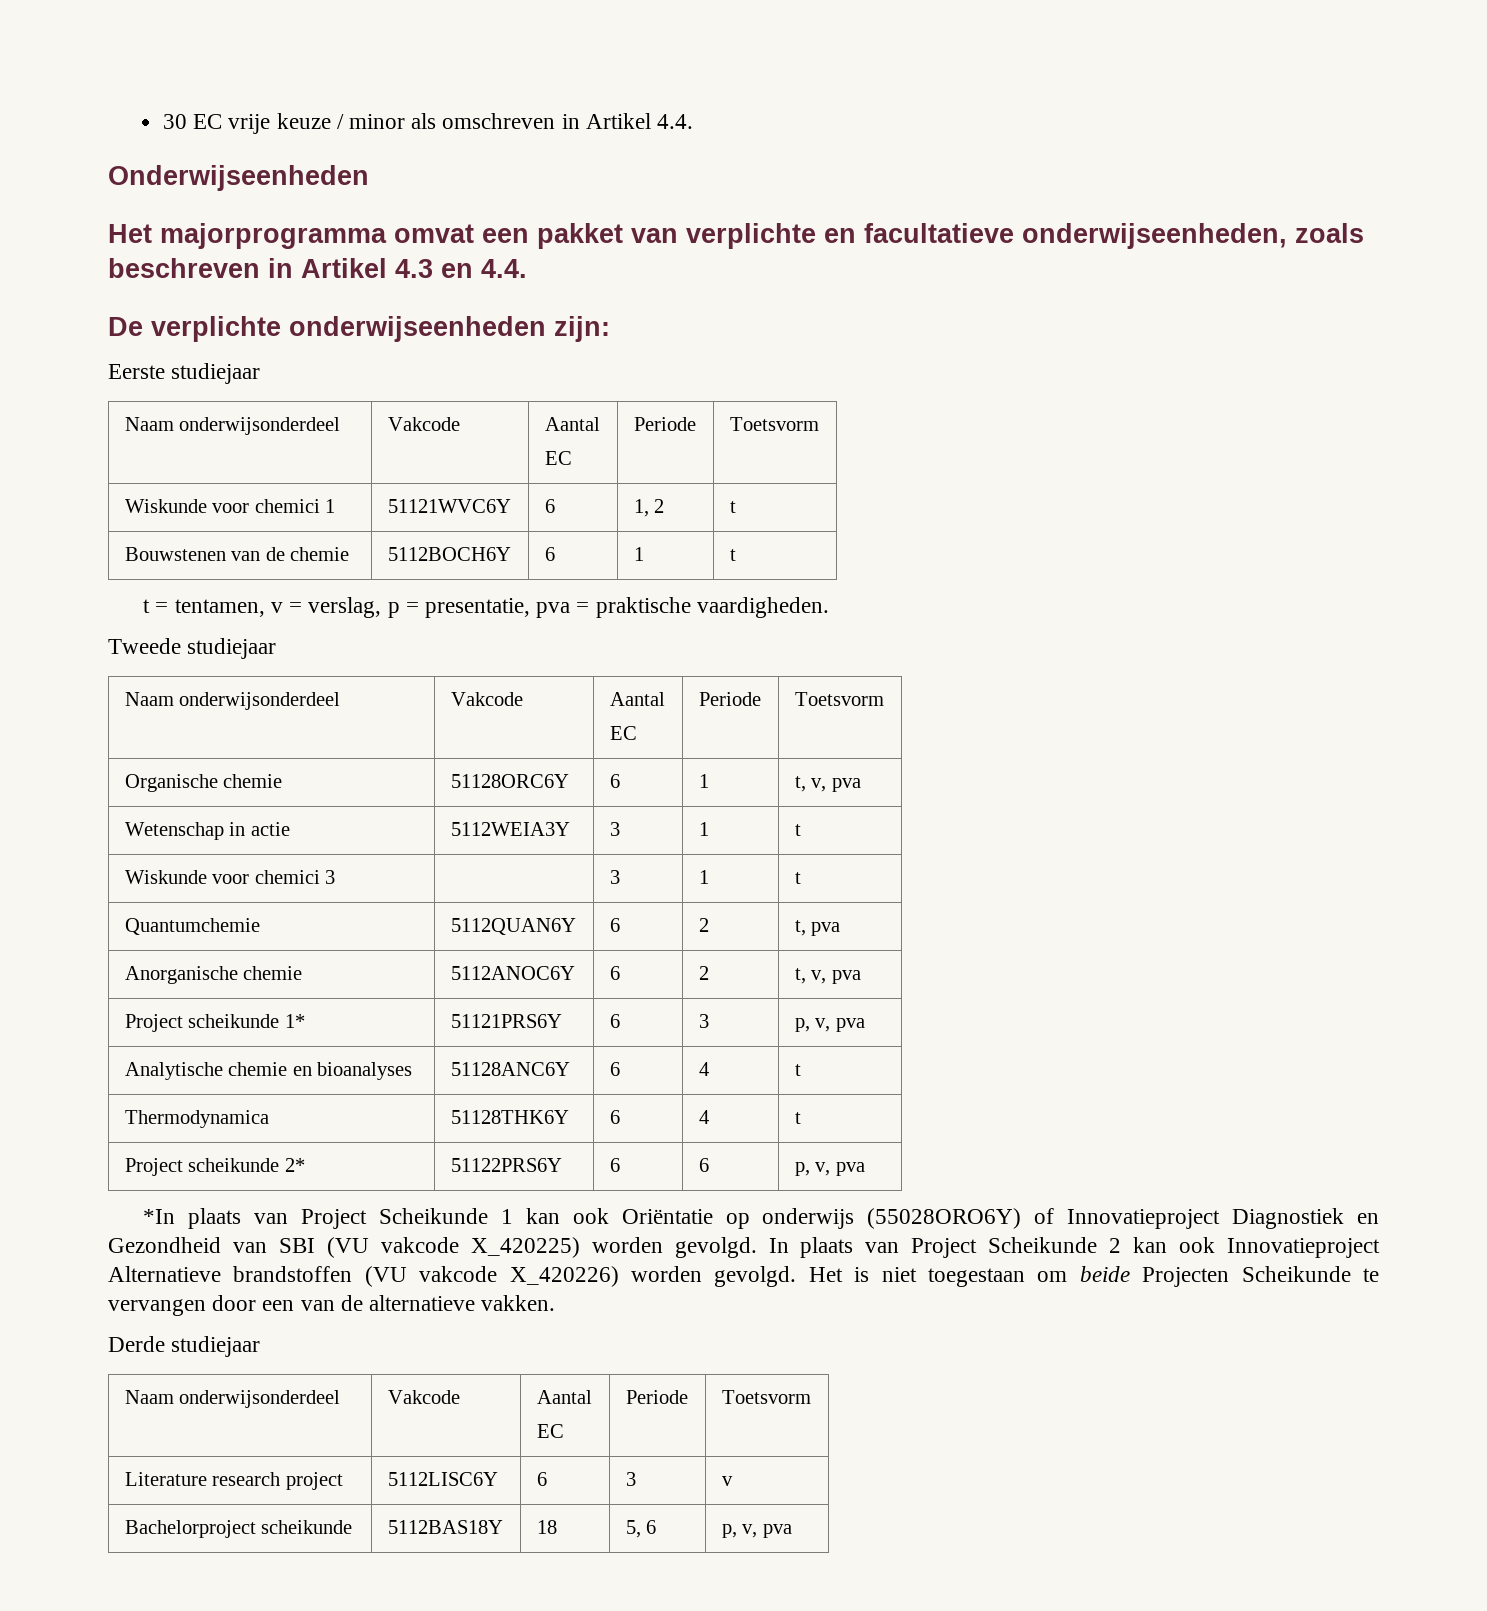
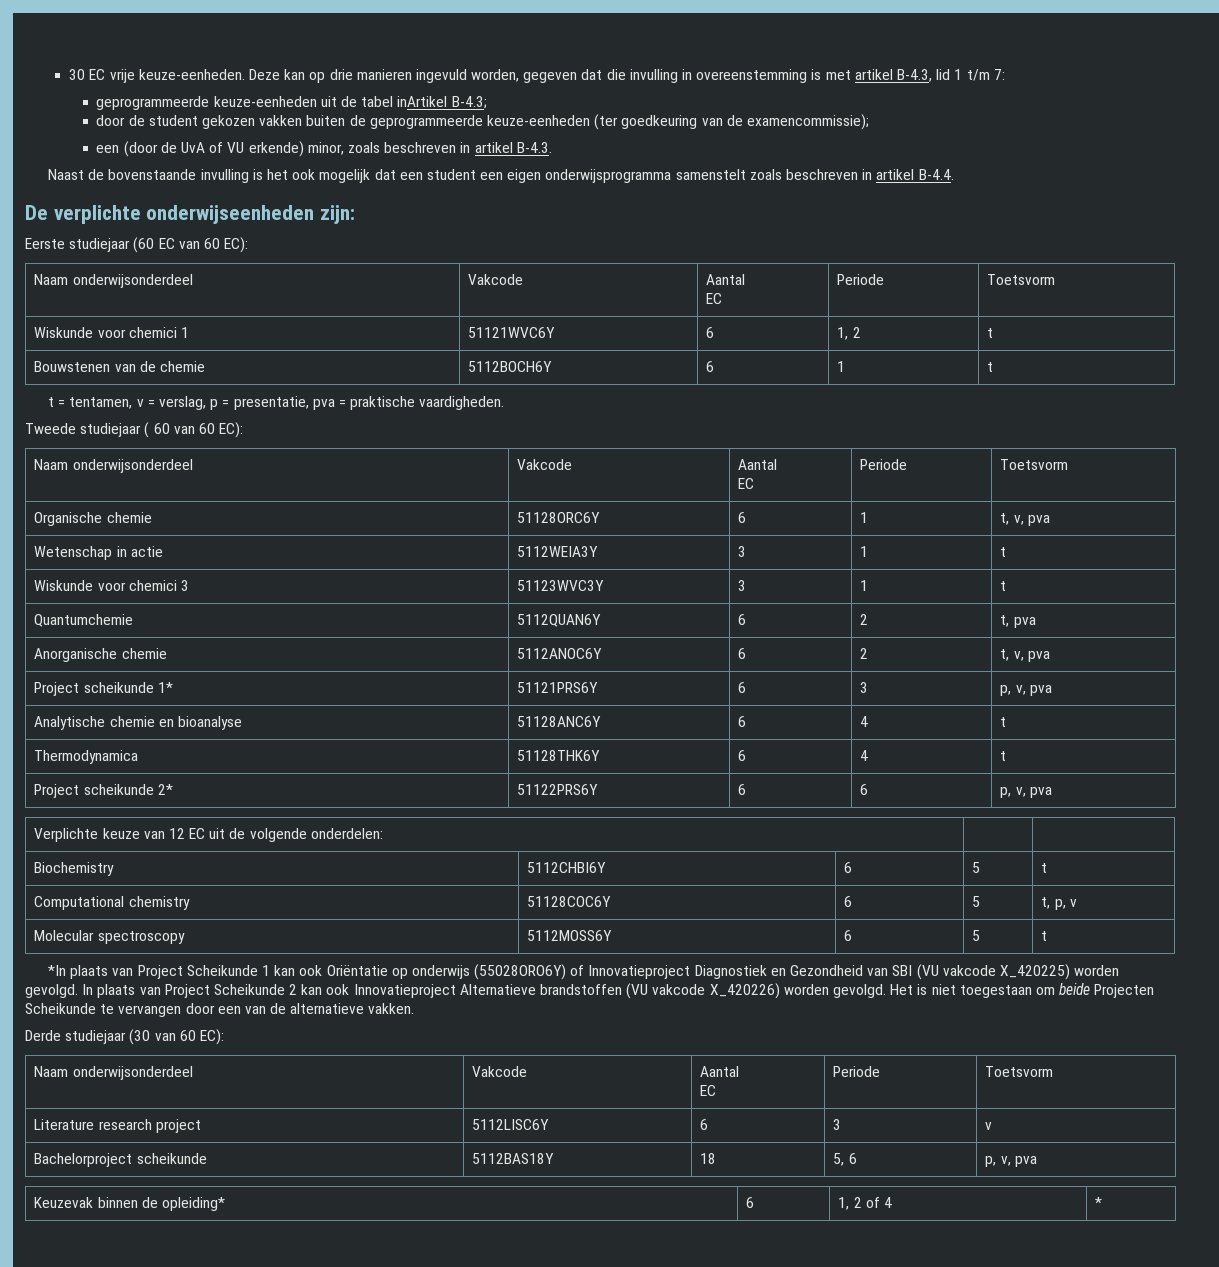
[276,113,693,129] [108,165,369,191] [108,223,1364,249] [108,258,527,278] keuze / minor als omschreven in Artikel 4.4. // Onderwijseenheden // Het majorprogramma omvat een pakket van verplichte en facultatieve onderwijseenheden, zoals beschreven in Artikel 4.3 en 4.4. -> [138,69,1005,83] [96,96,487,110] [96,114,869,130] [96,141,552,157] [48,169,954,183] keuze-eenheden. Deze kan op drie manieren ingevuld worden, gegeven dat die invulling in overeenstemming is met artikel B-4.3, lid 1 t/m 7: // geprogrammeerde keuze-eenheden uit de tabel inArtikel B-4.3; // door de student gekozen vakken buiten de geprogrammeerde keuze-eenheden (ter goedkeuring van de examencommissie); // een (door de UvA of VU erkende) minor, zoals beschreven in artikel B-4.3. // Naast de bovenstaande invulling is het ook mogelijk dat een student een eigen onderwijsprogramma samenstelt zoals beschreven in artikel B-4.4.
(261, 373) none -> [133,237,249,253] (60 EC van 60 EC):
(277, 648) none -> [144,422,244,438] ( 60 van 60 EC):
(336, 877) none -> [517,580,605,591] 51123WVC3Y
[317,1062,413,1080] bioanalyses -> [177,716,242,730] bioanalyse
(865, 1169) none -> [34,828,383,842] [34,862,115,876] [527,862,607,873] [844,862,853,873] [972,862,981,873] [1041,863,1048,873] [34,896,190,910] [527,896,612,907] [844,896,853,907] [972,896,981,907] [1041,897,1077,910] [34,930,185,944] [527,930,613,941] [844,930,853,941] [972,930,981,941] [1041,931,1048,941] // Verplichte keuze van 12 EC uit de volgende onderdelen: | | // Biochemistry | 5112CHBI6Y | 6 | 5 | t // Computational chemistry | 51128COC6Y | 6 | 5 | t, p, v // Molecular spectroscopy | 5112MOSS6Y | 6 | 5 | t
(261, 1346) none -> [129,1029,224,1045] (30 van 60 EC):
(792, 1531) none -> [34,1197,225,1211] [746,1197,755,1208] [838,1197,892,1210] [1095,1197,1103,1208] // Keuzevak binnen de opleiding* | 6 | 1, 2 of 4 | *

